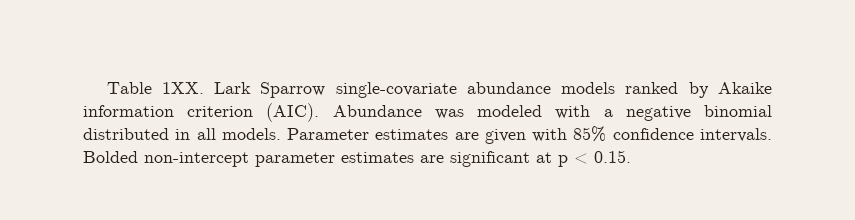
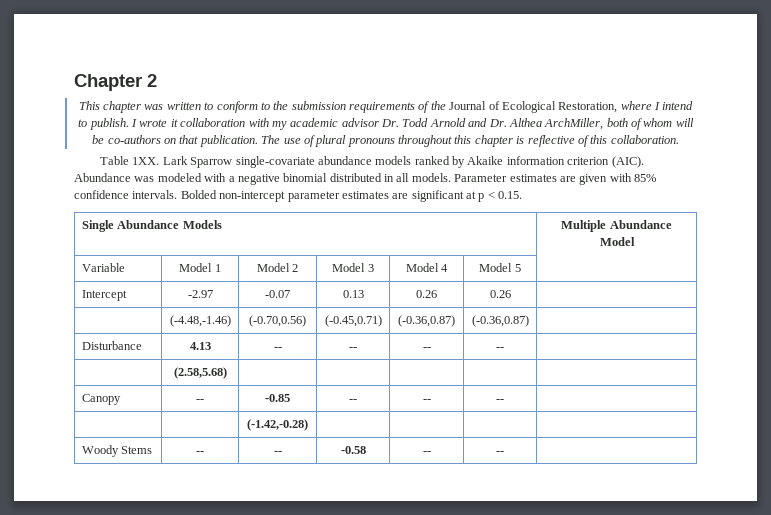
(106, 88) none -> [74,74,157,91] [78,101,694,113] [78,118,694,130] [92,135,679,147] Chapter 2 // This chapter was written to conform to the submission requirements of the Journal of Ecological Restoration, where I intend to publish. I wrote it collaboration with my academic advisor Dr. Todd Arnold and Dr. Althea ArchMiller, both of whom will be co-authors on that publication. The use of plural pronouns throughout this chapter is reflective of this collaboration. //
(631, 156) none -> [81,220,222,232] [561,220,672,232] [599,237,635,246] [81,263,125,272] [179,263,221,272] [256,263,299,272] [332,263,374,272] [405,263,449,272] [479,263,521,272] [81,290,127,301] [187,290,213,298] [265,290,290,298] [342,290,364,298] [416,290,437,298] [489,290,511,298] [169,315,231,327] [249,315,306,327] [324,315,382,327] [398,315,455,327] [471,315,529,327] [81,341,142,350] [189,342,211,350] [273,347,282,350] [349,347,357,350] [422,347,431,350] [496,347,504,350] [173,367,227,379] [81,394,121,405] [196,399,204,402] [265,394,290,402] [349,399,357,402] [422,399,431,402] [496,399,504,402] [247,419,308,431] [81,445,153,457] [196,451,204,454] [273,451,282,454] [340,446,366,454] [422,451,431,454] [496,451,504,454] // Single Abundance Models | Multiple Abundance Model // Variable | Model 1 | Model 2 | Model 3 | Model 4 | Model 5 | // Intercept | -2.97 | -0.07 | 0.13 | 0.26 | 0.26 | // | (-4.48,-1.46) | (-0.70,0.56) | (-0.45,0.71) | (-0.36,0.87) | (-0.36,0.87) | // Disturbance | 4.13 | -- | -- | -- | -- | // | (2.58,5.68) | | | | | // Canopy | -- | -0.85 | -- | -- | -- | // | | (-1.42,-0.28) | | | | // Woody Stems | -- | -- | -0.58 | -- | -- |

